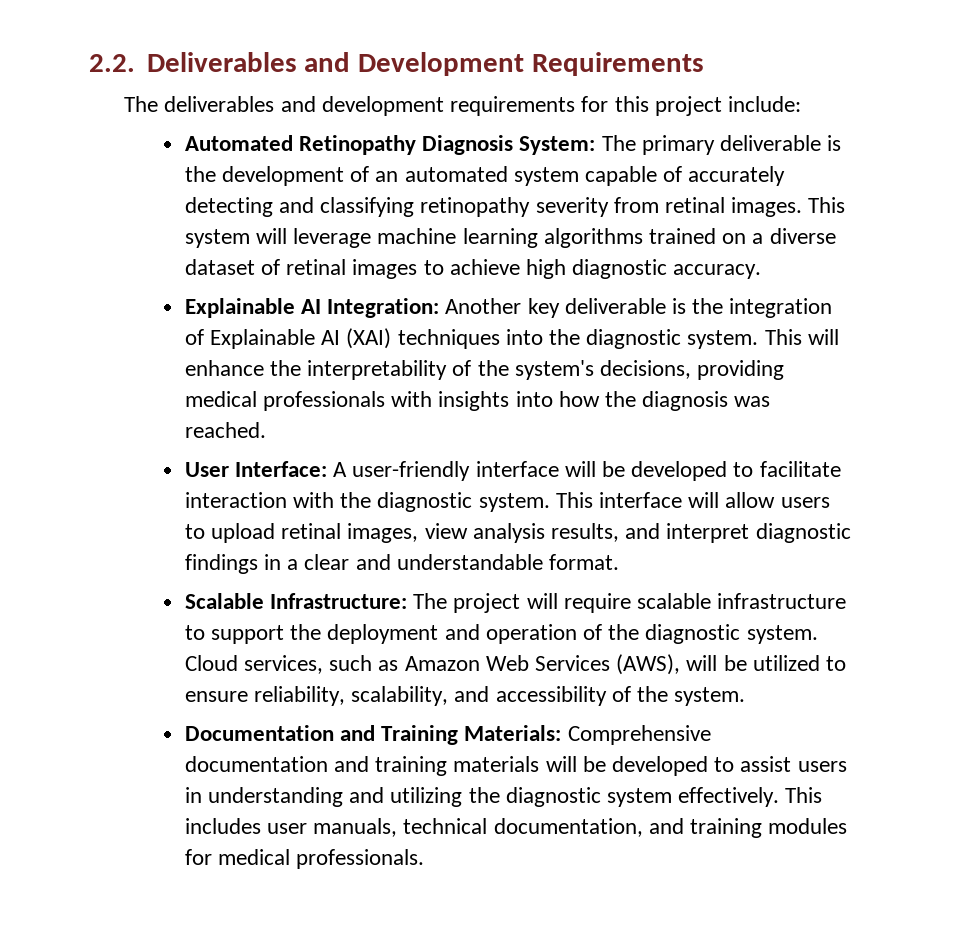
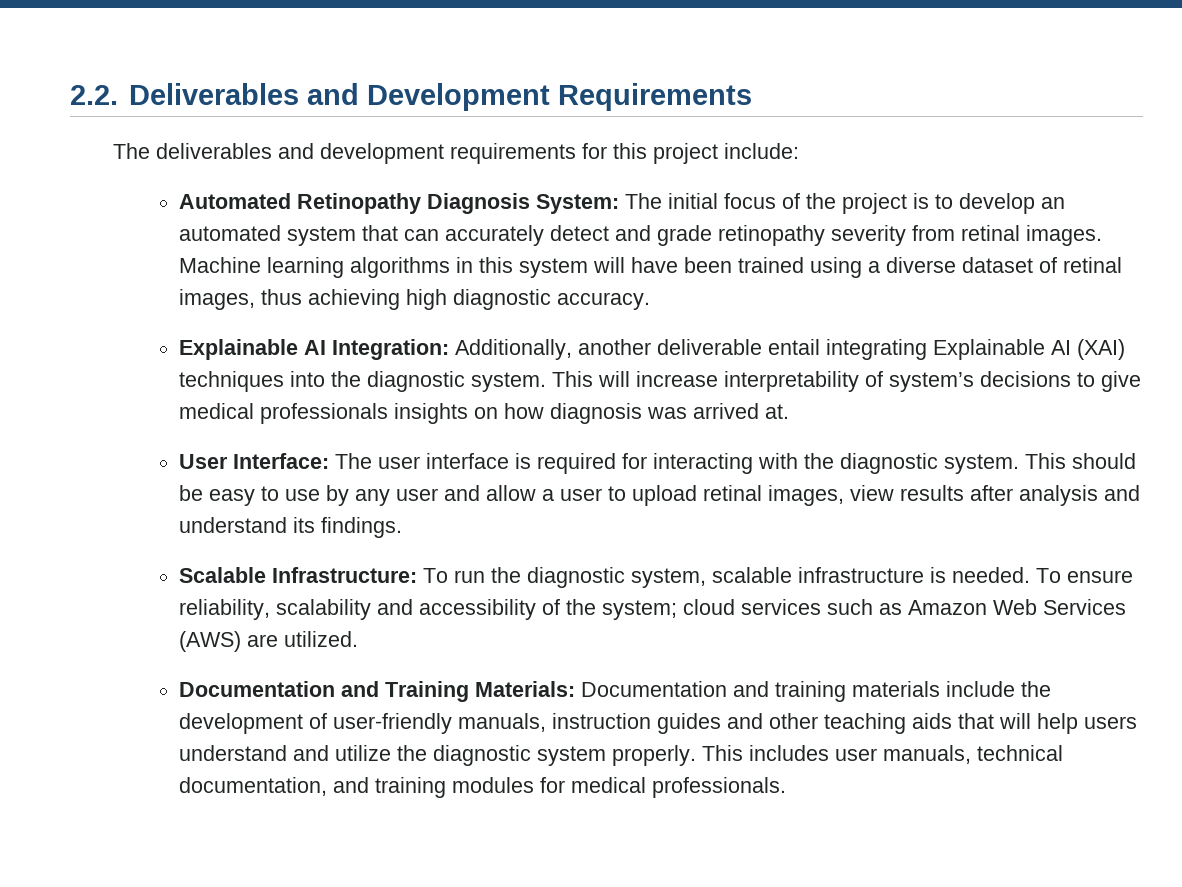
[641,135,842,155] [184,166,786,186] [184,197,415,217] primary deliverable is the development of an automated system capable of accurately detecting and classifying -> [667,193,1065,214] [178,225,712,246] initial focus of the project is to develop an automated system that can accurately detect and grade
[808,197,846,213] [184,228,747,248] This system will leverage machine learning algorithms trained on -> [178,257,862,278] Machine learning algorithms in this system will have been trained using
[352,259,520,279] images to achieve -> [178,289,400,310] images, thus achieving
[445,298,833,318] [184,329,204,345] Another key deliverable is the integration of -> [454,339,927,360] Additionally, another deliverable entail integrating
[184,360,785,380] [184,391,771,411] [184,422,266,438] [184,461,841,481] [184,492,287,508] enhance the interpretability of the system's decisions, providing medical professionals with insights into how the diagnosis was reached. // User Interface: A user-friendly interface will be developed to facilitate interaction -> [635,371,1141,392] [178,403,789,424] [178,453,753,474] increase interpretability of system’s decisions to give medical professionals insights on how diagnosis was arrived at. // User Interface: The user interface is required for interacting
[599,492,830,508] interface will allow users -> [1071,453,1136,469] [178,485,602,506] should be easy to use by any user and allow a user
[472,523,851,543] [184,554,620,574] [184,593,847,613] [184,624,818,644] [184,655,324,674] analysis results, and interpret diagnostic findings in a clear and understandable format. // Scalable Infrastructure: The project will require scalable infrastructure to support the deployment and operation of the diagnostic system. Cloud services, -> [899,485,1140,506] [178,517,402,538] [178,567,1133,588] [178,599,821,620] results after analysis and understand its findings. // Scalable Infrastructure: To run the diagnostic system, scalable infrastructure is needed. To ensure reliability, scalability and accessibility of the system; cloud services
[616,654,847,675] [184,686,746,706] (AWS), will be utilized to ensure reliability, scalability, and accessibility of the system. -> [178,631,358,652] (AWS) are utilized.
[567,725,711,745] [184,756,328,772] Comprehensive documentation -> [580,681,727,697] Documentation
[545,756,847,776] [184,787,463,807] will be developed to assist users in understanding and utilizing -> [945,681,1051,697] [178,713,1137,734] [178,745,391,761] include the development of user-friendly manuals, instruction guides and other teaching aids that will help users understand and utilize
[678,787,780,807] effectively. -> [611,745,696,766] properly.

